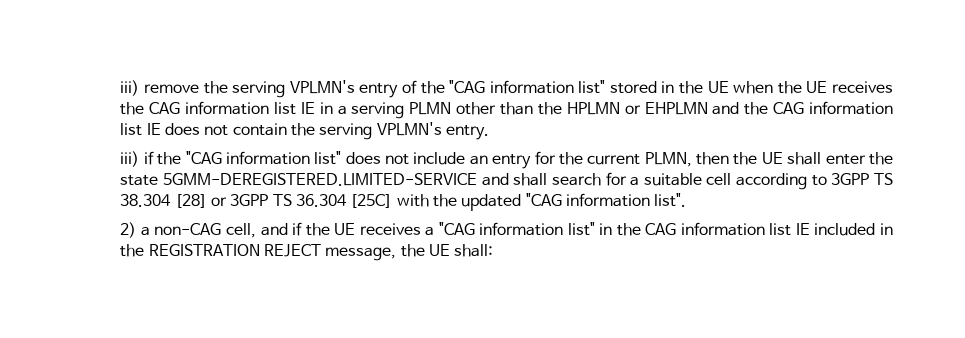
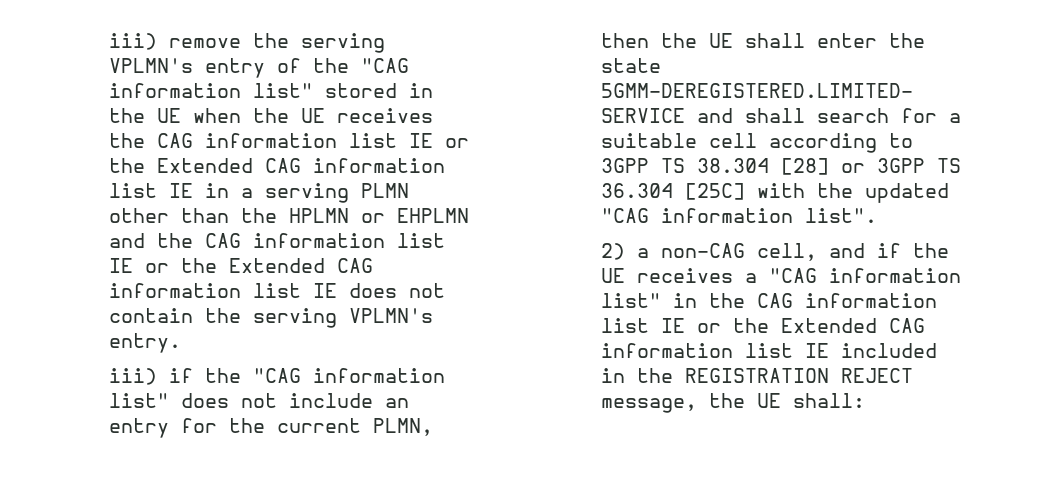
(315, 108) none -> [445,138,470,148] [109,158,446,173] [109,183,194,198] or the Extended CAG information list IE
(161, 129) none -> [145,258,374,273] [109,283,338,298] or the Extended CAG information list IE
(810, 229) none -> [697,318,926,333] [601,343,830,358] or the Extended CAG information list IE

